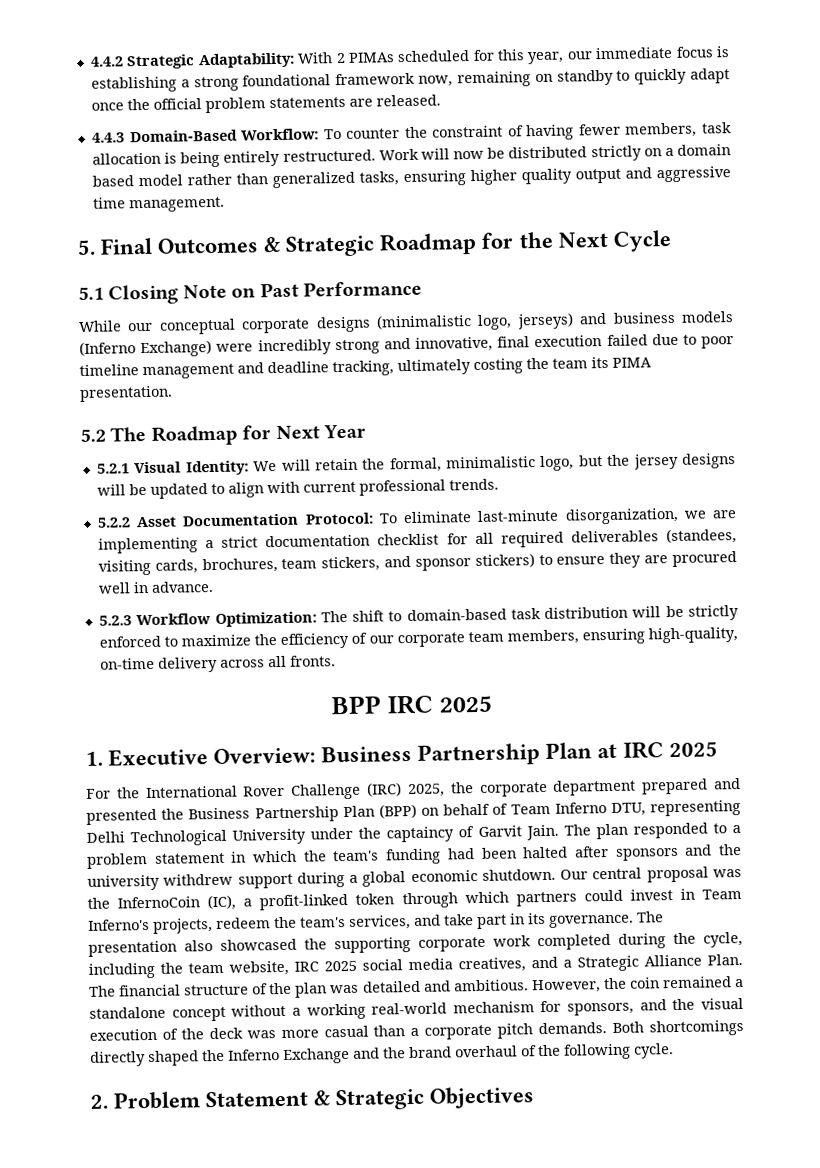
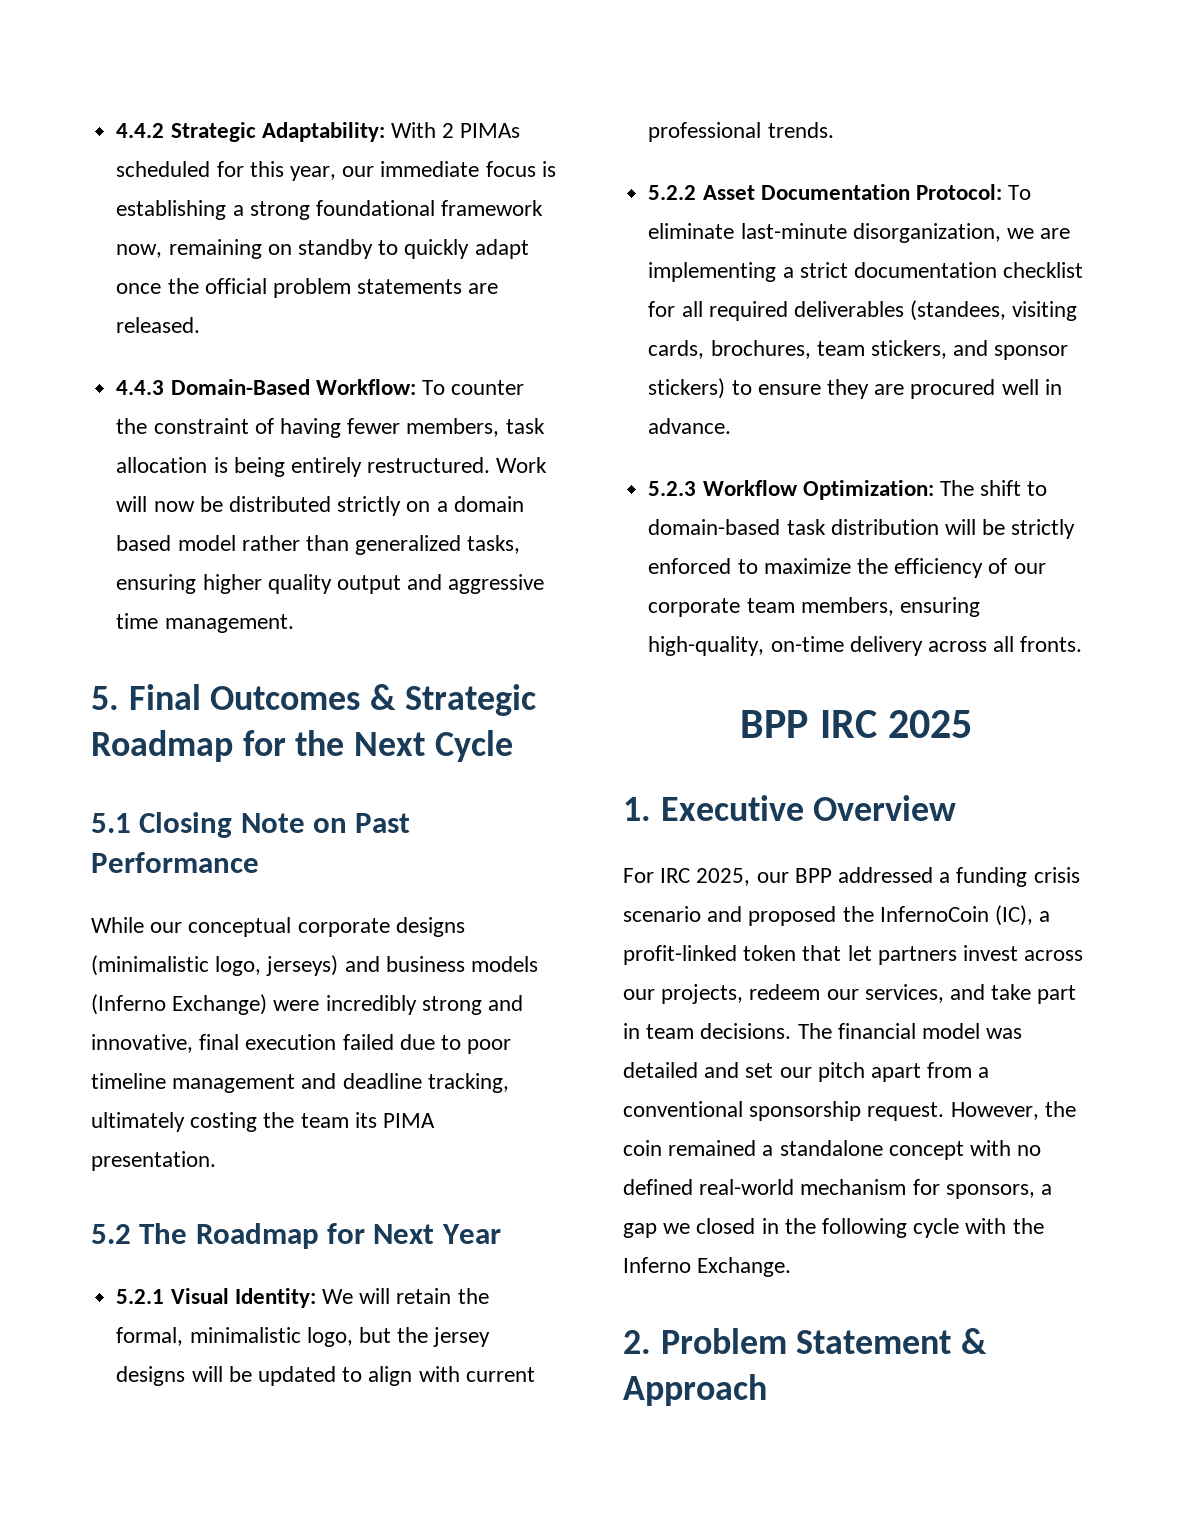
[213,741,718,766] [86,778,741,800] [86,800,741,825] [86,822,742,847] [87,844,742,869] [87,866,742,891] Overview: Business Partnership Plan at IRC 2025 // For the International Rover Challenge (IRC) 2025, the corporate department prepared and presented the Business Partnership Plan (BPP) on behalf of Team Inferno DTU, representing Delhi Technological University under the captaincy of Garvit Jain. The plan responded to a problem statement in which the team's funding had been halted after sponsors and the university withdrew support during a global economic shutdown. Our central proposal was -> [813,795,957,821] [623,867,1080,887] [623,906,837,926] Overview // For IRC 2025, our BPP addressed a funding crisis scenario and proposed
[401,888,743,909] [88,916,346,934] through which partners could invest in Team Inferno's projects, redeem the team's -> [802,945,1084,965] [623,984,859,1004] that let partners invest across our projects, redeem our
[528,911,664,928] [88,931,743,957] [88,953,743,979] [89,979,529,998] its governance. The presentation also showcased the supporting corporate work completed during the cycle, including the team website, IRC 2025 social media creatives, and a Strategic Alliance Plan. The financial structure of the plan was detailed and ambitious. -> [646,1023,1023,1039] [623,1062,990,1082] [623,1101,945,1121] team decisions. The financial model was detailed and set our pitch apart from a conventional sponsorship request.
[231,1003,366,1020] without a working -> [970,1140,1042,1156] [623,1179,693,1195] with no defined
[639,997,744,1011] [89,1019,744,1041] [90,1043,674,1067] and the visual execution of the deck was more casual than a corporate pitch demands. Both shortcomings directly shaped the Inferno Exchange and the brand overhaul of the following cycle. -> [1041,1184,1053,1195] [623,1218,1044,1238] [623,1257,792,1277] a gap we closed in the following cycle with the Inferno Exchange.
[335,1086,535,1111] Strategic Objectives -> [623,1374,767,1406] Approach

